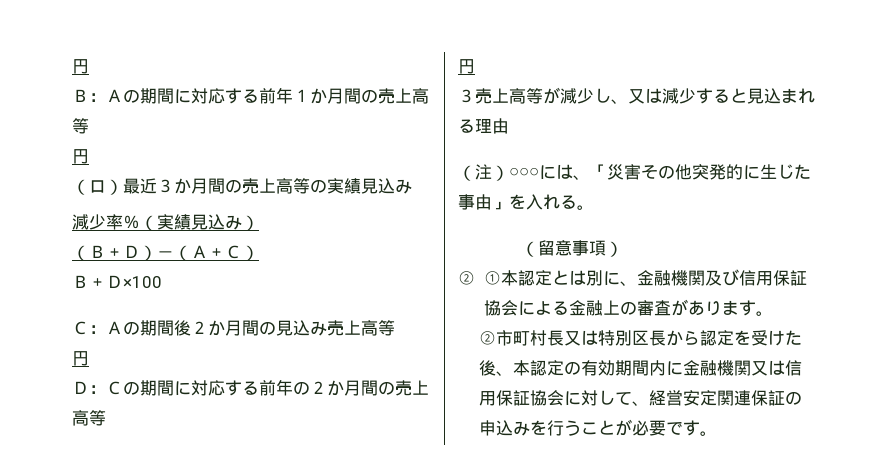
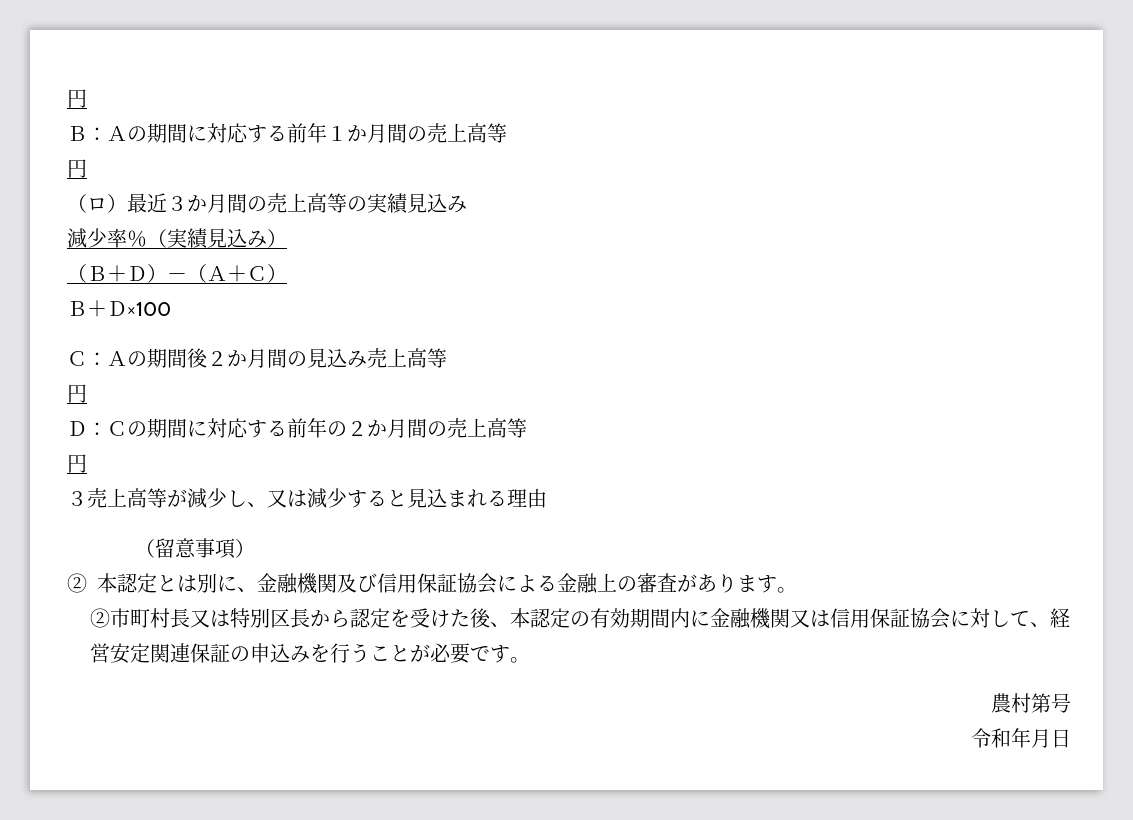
[458,164,811,181] [458,194,594,210] // （注）○○○には、「災害その他突発的に生じた事由」を入れる。 -> (547, 498) none
[483,271,501,285] ① -> (87, 583) none
(717, 433) none -> [991,693,1071,713] [971,728,1071,748] // 農村第号 // 令和年月日

